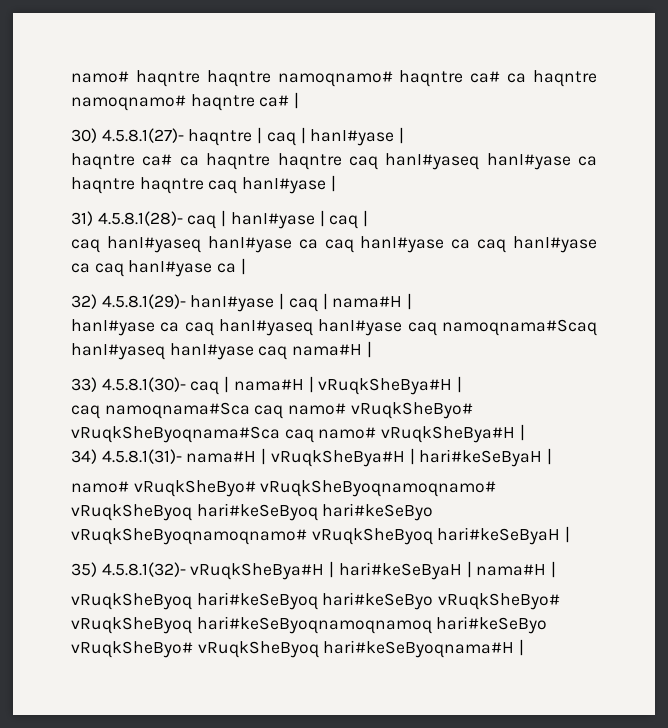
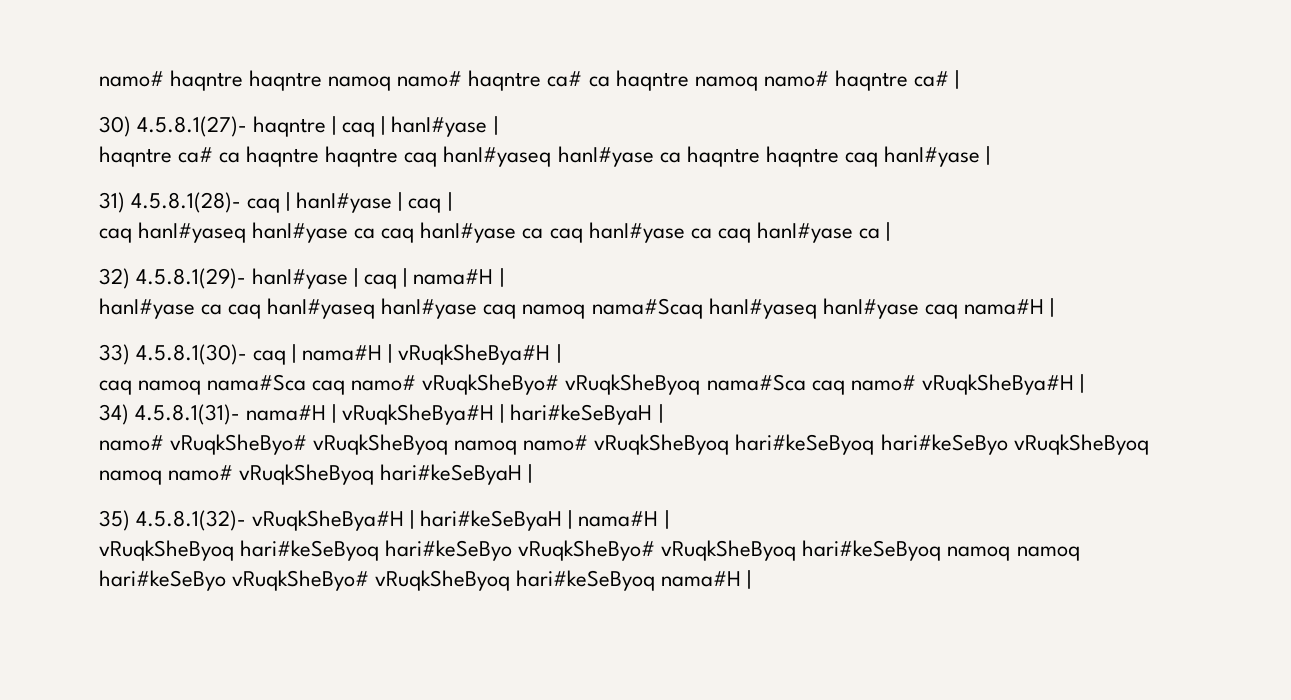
[277,70,597,87] [71,95,186,111] namoqnamo# haqntre ca# ca haqntre namoqnamo# -> [328,70,829,91] namoq namo# haqntre ca# ca haqntre namoq namo#
[442,319,597,336] namoqnama#Scaq -> [522,298,703,319] namoq nama#Scaq
[104,402,250,419] namoqnama#Sca -> [138,374,307,395] namoq nama#Sca
[71,426,280,443] vRuqkSheByoqnama#Sca -> [565,374,806,395] vRuqkSheByoq nama#Sca
[260,480,497,497] [71,503,434,521] [71,528,307,545] vRuqkSheByoqnamoqnamo# vRuqkSheByoq hari#keSeByoq hari#keSeByo vRuqkSheByoqnamoqnamo# -> [313,434,1149,455] [99,465,234,485] vRuqkSheByoq namoq namo# vRuqkSheByoq hari#keSeByoq hari#keSeByo vRuqkSheByoq namoq namo#
[196,616,548,634] [71,640,515,658] hari#keSeByoqnamoqnamoq hari#keSeByo vRuqkSheByo# vRuqkSheByoq hari#keSeByoqnama#H -> [802,540,1080,561] [99,570,742,591] hari#keSeByoq namoq namoq hari#keSeByo vRuqkSheByo# vRuqkSheByoq hari#keSeByoq nama#H

